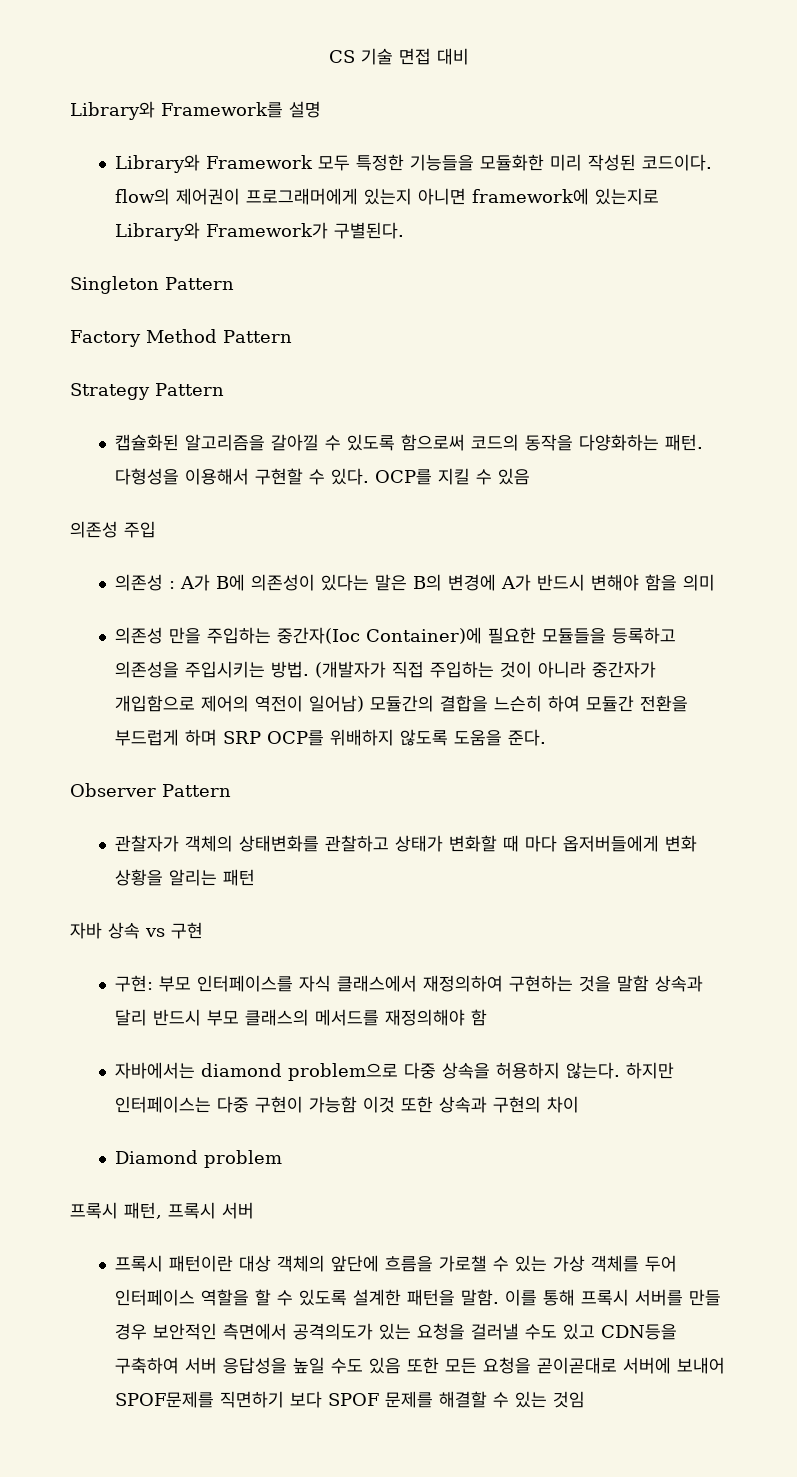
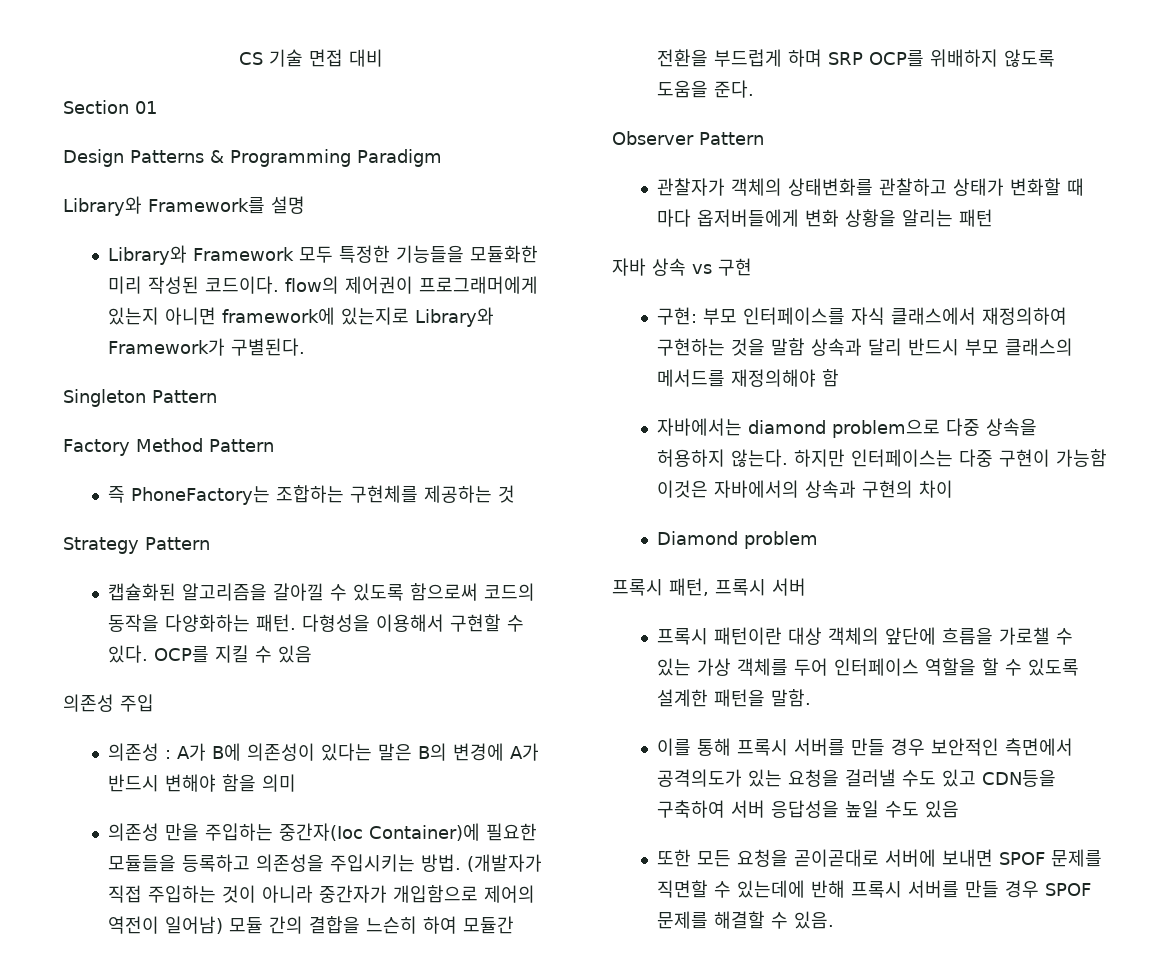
(469, 56) none -> [63,100,157,114] [63,149,442,167] // Section 01 // Design Patterns & Programming Paradigm
(292, 336) none -> [107,485,515,505] // 즉 PhoneFactory는 조합하는 구현체를 제공하는 것
[369,695,434,712] 모듈간의 -> [228,916,303,934] 모듈 간의
[362,1096,433,1113] 이것 또한 -> [656,480,799,498] 이것은 자바에서의
(499, 1297) none -> (811, 698) //
(401, 1365) none -> (959, 809) //
[676,1357,725,1374] [114,1391,322,1408] 보내어 SPOF문제를 직면하기 보다 -> [941,849,1102,867] [656,880,1039,898] 보내면 SPOF 문제를 직면할 수 있는데에 반해 프록시 서버를 만들 경우
[514,1391,585,1408] 있는 것임 -> [793,911,834,929] 있음.

